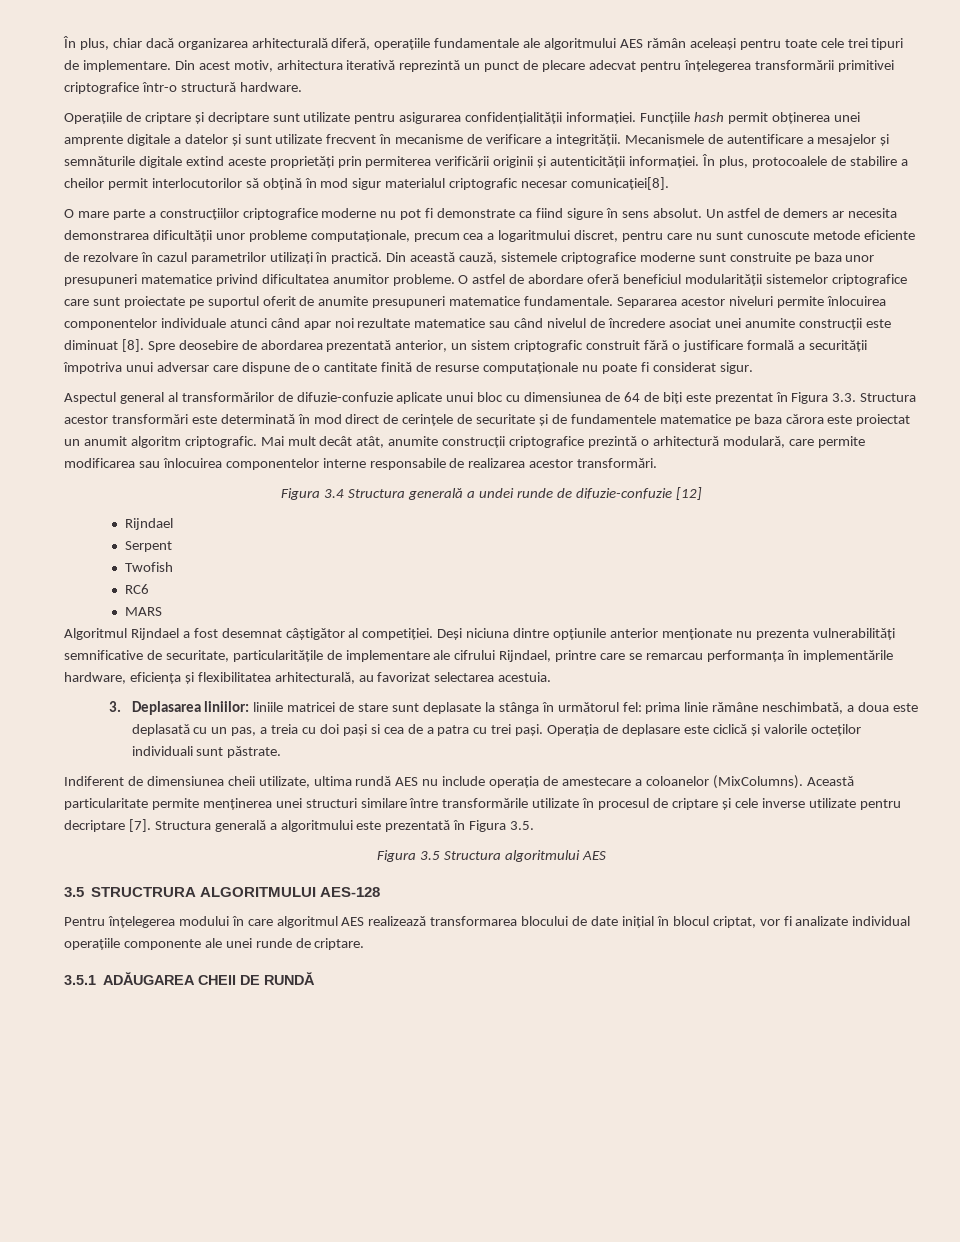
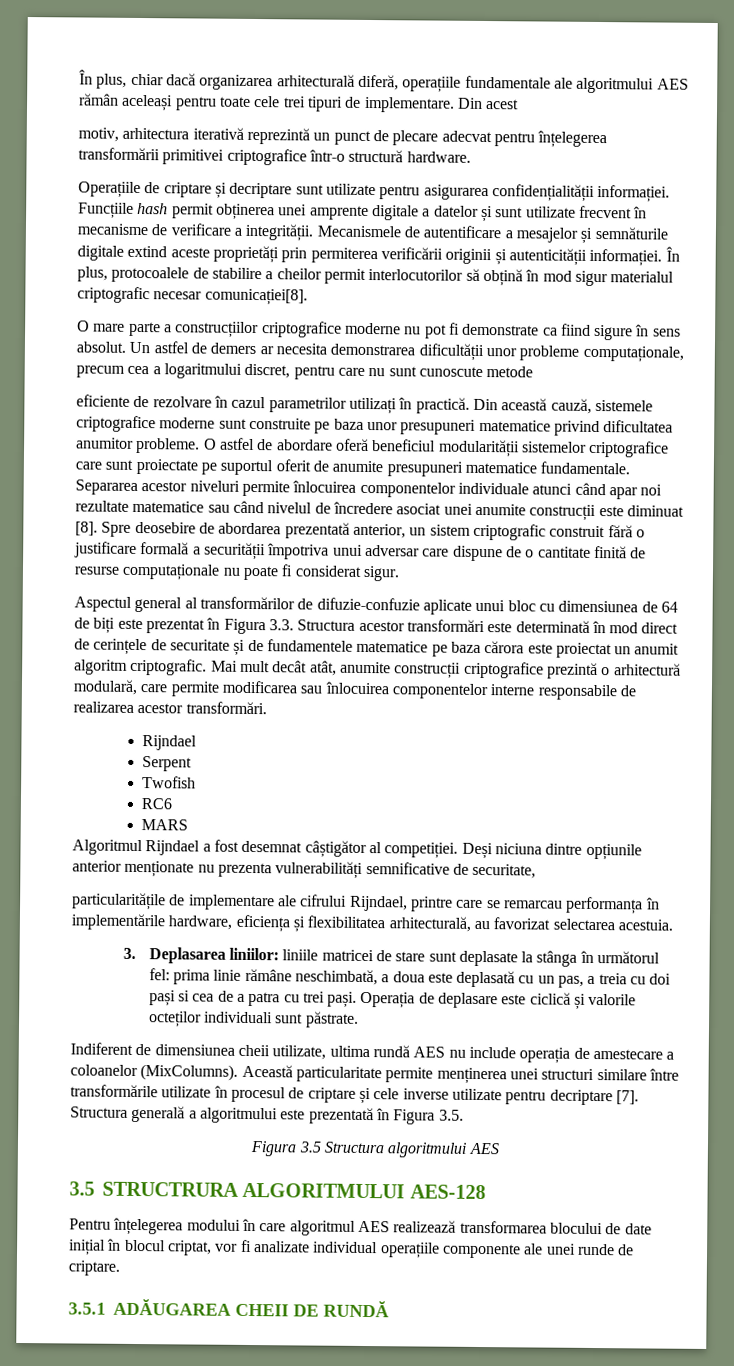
(230, 65) none -> (520, 104) //
(860, 235) none -> (534, 372) //
[281,487,702,500] // Figura 3.4 Structura generală a undei runde de difuzie-confuzie [12] -> (267, 708) none
(229, 656) none -> (537, 871) //

